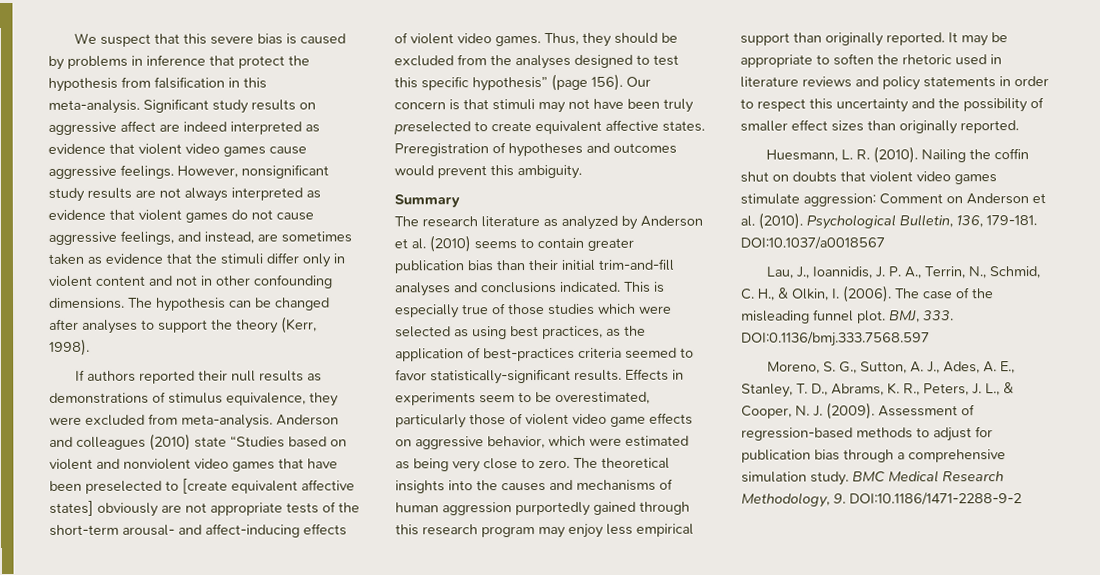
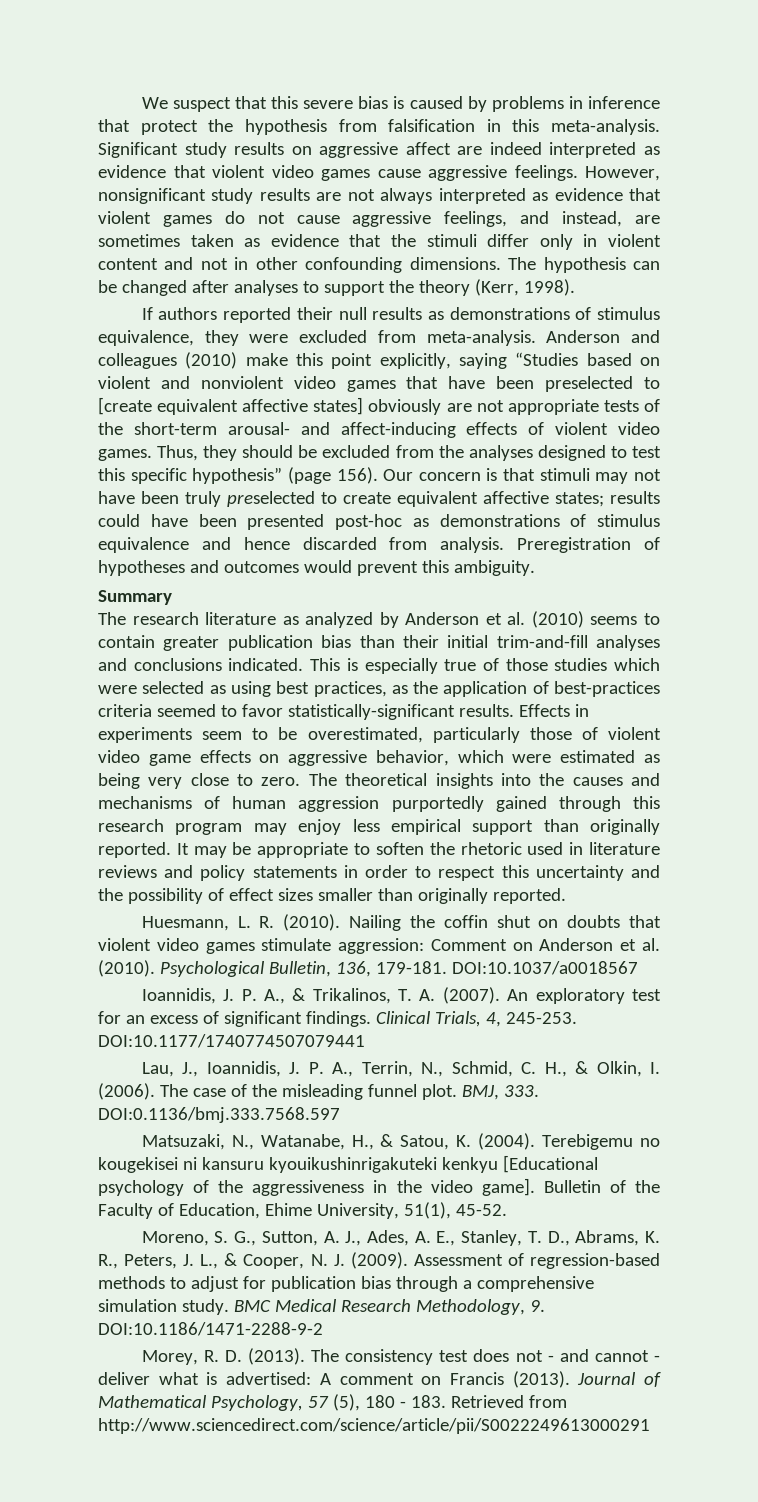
[194,436,227,448] state -> [245,353,507,369] make this point explicitly, saying
[662,120,705,132] states. -> [555,491,660,507] [98,514,660,530] [98,537,505,553] states; results could have been presented post-hoc as demonstrations of stimulus equivalence and hence discarded from analysis.
[740,120,788,132] smaller -> (224, 894) none
(864, 126) none -> [317,888,373,901] smaller
(885, 243) none -> [141,987,661,1004] [98,1011,577,1027] [98,1034,365,1048] // Ioannidis, J. P. A., & Trikalinos, T. A. (2007). An exploratory test for an excess of significant findings. Clinical Trials, 4, 245-253. DOI:10.1177/1740774507079441
(930, 339) none -> [141,1133,660,1150] [98,1155,598,1173] [98,1178,661,1196] [98,1202,507,1219] // Matsuzaki, N., Watanabe, H., & Satou, K. (2004). Terebigemu no kougekisei ni kansuru kyouikushinrigakuteki kenkyu [Educational psychology of the aggressiveness in the video game]. Bulletin of the Faculty of Education, Ehime University, 51(1), 45-52.
(1022, 499) none -> [141,1348,660,1365] [98,1371,661,1388] [98,1394,567,1411] [98,1418,650,1434] // Morey, R. D. (2013). The consistency test does not - and cannot - deliver what is advertised: A comment on Francis (2013). Journal of Mathematical Psychology, 57 (5), 180 - 183. Retrieved from http://www.sciencedirect.com/science/article/pii/S0022249613000291

